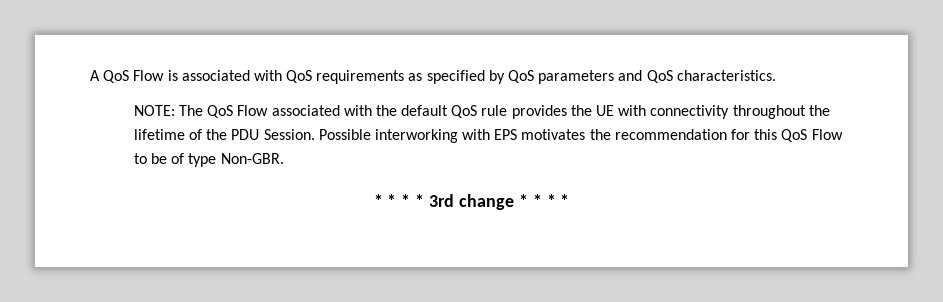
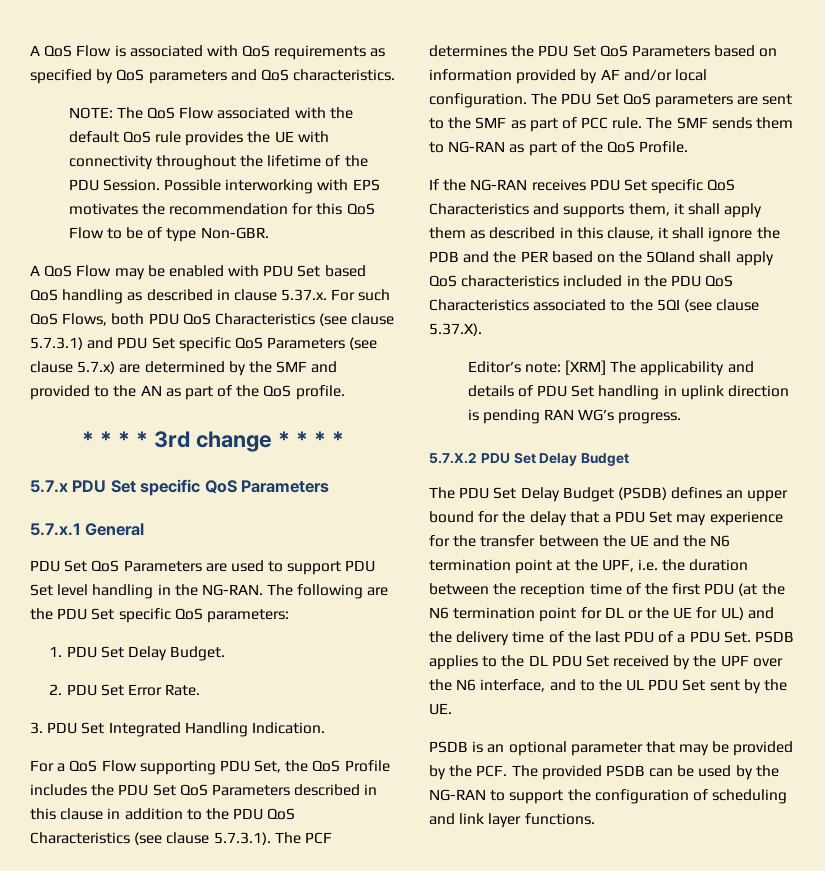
(284, 158) none -> [30,265,366,280] [30,289,391,304] [30,313,395,326] [30,337,378,352] [30,361,338,376] [30,385,345,400] // A QoS Flow may be enabled with PDU Set based QoS handling as described in clause 5.37.x. For such QoS Flows, both PDU QoS Characteristics (see clause 5.7.3.1) and PDU Set specific QoS Parameters (see clause 5.7.x) are determined by the SMF and provided to the AN as part of the QoS profile.
(570, 200) none -> [30,479,330,496] [30,523,145,536] [30,560,376,575] [30,584,389,599] [30,608,289,623] [49,646,226,661] [49,684,201,696] [30,722,325,737] [30,760,390,775] [30,784,378,796] [30,808,296,820] [30,832,332,845] [429,45,778,57] [429,69,707,84] [429,93,793,108] [429,117,794,132] [429,141,689,156] [429,179,736,194] [429,203,763,218] [429,227,780,242] [429,251,774,266] [429,275,734,287] [429,299,760,312] [429,323,482,336] [467,360,754,376] [467,385,790,400] [467,409,682,424] [429,452,630,466] [429,487,789,502] [429,511,783,526] [429,535,731,547] [429,559,749,574] [429,583,785,598] [429,607,774,622] [429,631,795,646] [429,655,783,670] [429,679,788,694] [429,703,452,715] [429,741,794,756] [429,765,779,780] [429,789,788,804] [429,813,595,828] // 5.7.x PDU Set specific QoS Parameters // 5.7.x.1 General // PDU Set QoS Parameters are used to support PDU Set level handling in the NG-RAN. The following are the PDU Set specific QoS parameters: // 1. PDU Set Delay Budget. // 2. PDU Set Error Rate. // 3. PDU Set Integrated Handling Indication. // For a QoS Flow supporting PDU Set, the QoS Profile includes the PDU Set QoS Parameters described in this clause in addition to the PDU QoS Characteristics (see clause 5.7.3.1). The PCF determines the PDU Set QoS Parameters based on information provided by AF and/or local configuration. The PDU Set QoS parameters are sent to the SMF as part of PCC rule. The SMF sends them to NG-RAN as part of the QoS Profile. // If the NG-RAN receives PDU Set specific QoS Characteristics and supports them, it shall apply them as described in this clause, it shall ignore the PDB and the PER based on the 5QIand shall apply QoS characteristics included in the PDU QoS Characteristics associated to the 5QI (see clause 5.37.X). // Editor’s note: [XRM] The applicability and details of PDU Set handling in uplink direction is pending RAN WG’s progress. // 5.7.X.2 PDU Set Delay Budget // The PDU Set Delay Budget (PSDB) defines an upper bound for the delay that a PDU Set may experience for the transfer between the UE and the N6 termination point at the UPF, i.e. the duration between the reception time of the first PDU (at the N6 termination point for DL or the UE for UL) and the delivery time of the last PDU of a PDU Set. PSDB applies to the DL PDU Set received by the UPF over the N6 interface, and to the UL PDU Set sent by the UE. // PSDB is an optional parameter that may be provided by the PCF. The provided PSDB can be used by the NG-RAN to support the configuration of scheduling and link layer functions.

